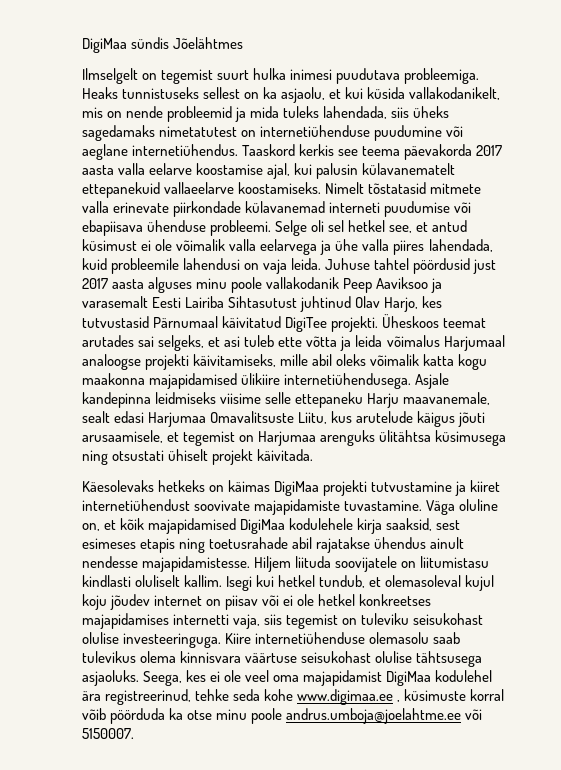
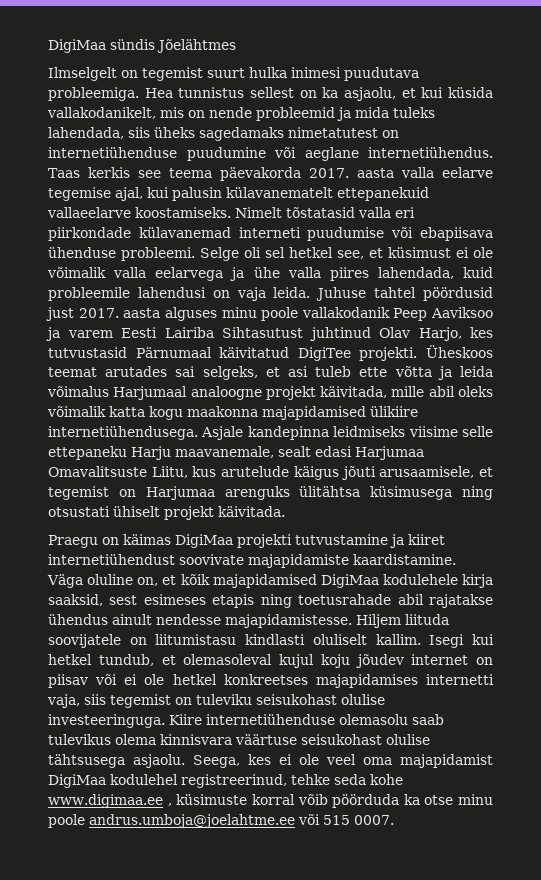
[82,87,200,99] Heaks tunnistuseks -> [144,87,245,98] Hea tunnistus
[242,144,296,156] Taaskord -> [48,168,80,178] Taas
[476,145,503,156] 2017 -> [308,168,349,178] 2017.
[196,163,264,175] koostamise -> [48,187,111,201] tegemise
[430,183,482,194] [82,201,170,213] mitmete valla erinevate -> [358,207,415,218] valla eri
[432,220,468,232] antud -> (383, 253) none
[82,278,108,289] 2017 -> [78,308,119,318] 2017.
[82,296,148,308] varasemalt -> [67,330,113,338] varem
[82,354,277,370] analoogse projekti käivitamiseks, -> [190,386,388,400] analoogne projekt käivitada,
[82,480,206,492] Käesolevaks hetkeks -> [48,535,98,548] Praegu
[344,500,423,511] tuvastamine. -> [353,554,456,565] kaardistamine.
[82,670,139,686] asjaoluks. -> [133,754,185,768] asjaolu.
[82,691,101,701] ära -> (178, 779) none
[82,728,134,739] 5150007. -> [323,815,394,825] 515 0007.

